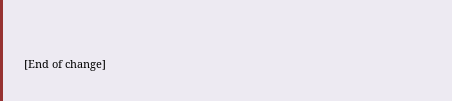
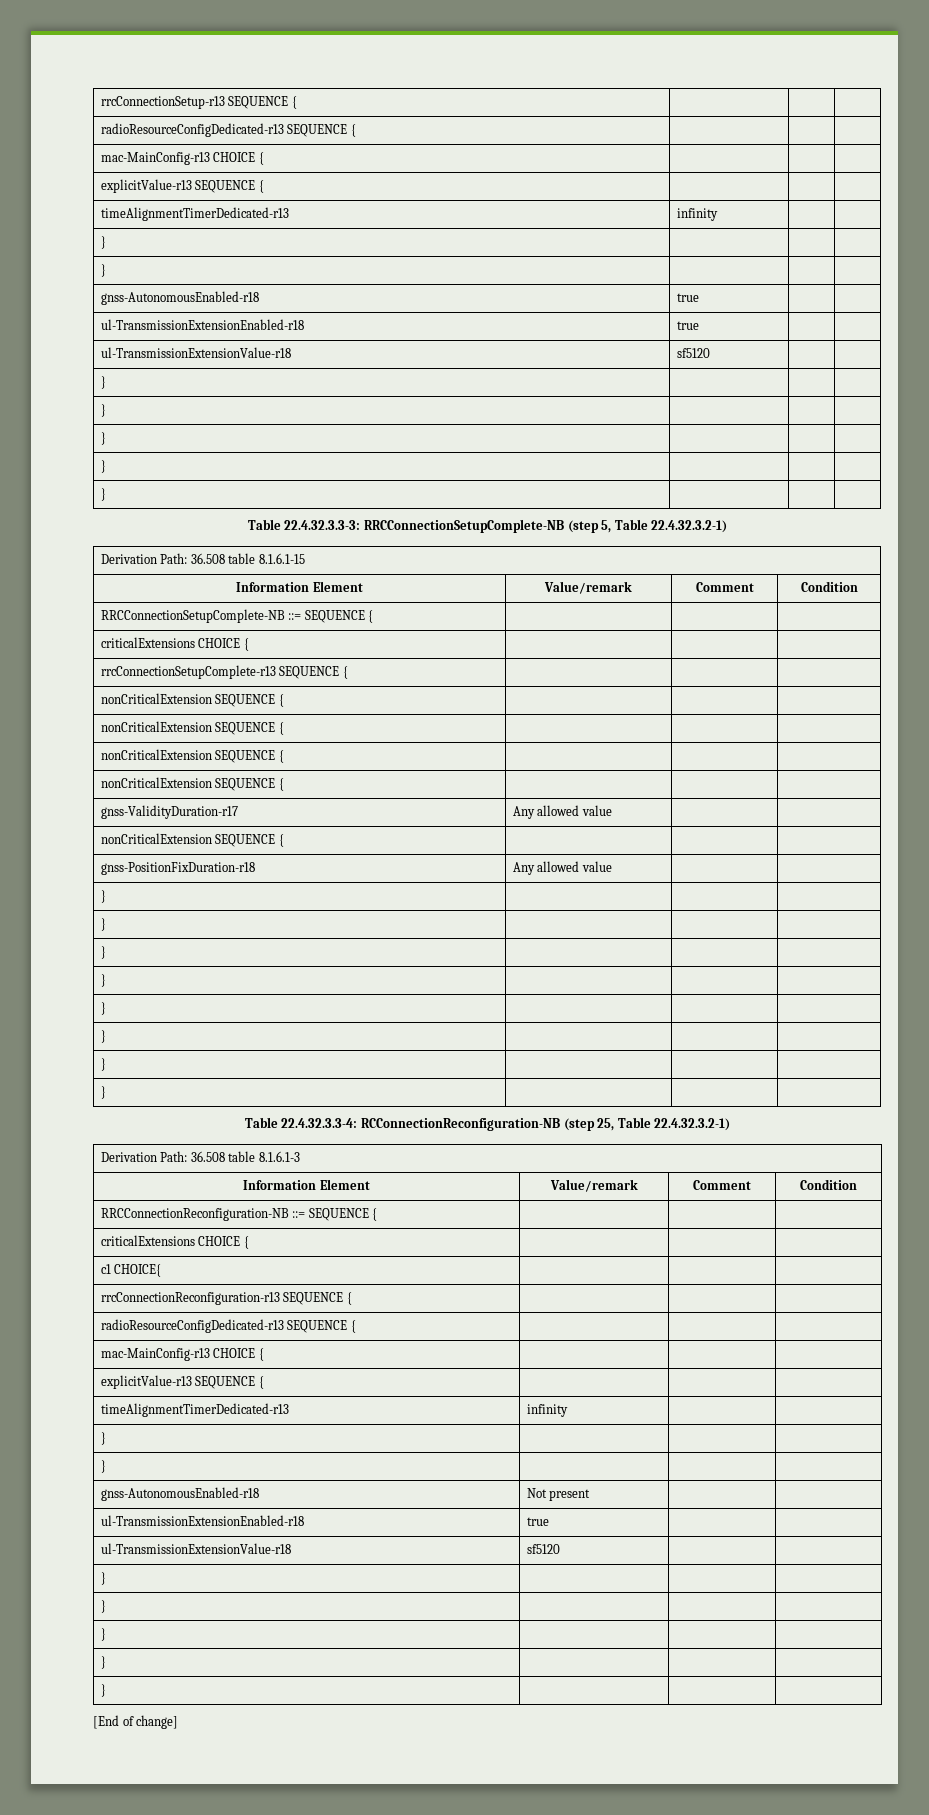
(24, 65) none -> [100,96,297,109] [100,123,356,137] [100,152,264,165] [100,179,264,193] [100,207,289,221] [676,208,718,221] [100,236,106,249] [100,264,106,277] [100,291,259,305] [676,293,699,302] [100,319,304,330] [676,321,699,330] [100,347,291,358] [676,348,710,358] [100,376,106,389] [100,404,106,417] [100,432,106,445] [100,460,106,473] [100,488,106,501] [247,519,728,533] [100,553,305,564] [236,581,363,592] [544,581,632,594] [695,582,754,592] [800,581,858,592] [100,609,374,623] [100,637,249,651] [100,665,348,679] [100,693,284,707] [100,721,284,735] [100,749,284,763] [100,777,284,791] [100,805,238,819] [512,805,612,819] [100,833,284,847] [100,862,255,875] [512,861,612,875] [100,890,106,903] [100,918,106,931] [100,946,106,959] [100,974,106,987] [100,1002,106,1015] [100,1030,106,1043] [100,1058,106,1071] [100,1086,106,1099] [244,1117,731,1131] [100,1151,300,1162] [243,1179,370,1190] [549,1179,638,1192] [693,1180,751,1190] [800,1179,857,1190] [100,1208,378,1221] [100,1235,249,1249] [100,1264,162,1277] [100,1292,352,1305] [100,1319,356,1333] [100,1348,264,1361] [100,1375,264,1389] [100,1403,289,1417] [526,1404,568,1417] [100,1432,106,1445] [100,1460,106,1473] [100,1487,259,1501] [526,1488,591,1501] [100,1515,304,1526] [526,1517,549,1526] [100,1543,291,1554] [526,1544,560,1554] [100,1572,106,1585] [100,1600,106,1613] [100,1628,106,1641] [100,1656,106,1669] [100,1684,106,1697] rrcConnectionSetup-r13 SEQUENCE { | | | // radioResourceConfigDedicated-r13 SEQUENCE { | | | // mac-MainConfig-r13 CHOICE { | | | // explicitValue-r13 SEQUENCE { | | | // timeAlignmentTimerDedicated-r13 | infinity | | // } | | | // } | | | // gnss-AutonomousEnabled-r18 | true | | // ul-TransmissionExtensionEnabled-r18 | true | | // ul-TransmissionExtensionValue-r18 | sf5120 | | // } | | | // } | | | // } | | | // } | | | // } | | | // Table 22.4.32.3.3-3: RRCConnectionSetupComplete-NB (step 5, Table 22.4.32.3.2-1) // Derivation Path: 36.508 table 8.1.6.1-15 // Information Element | Value/remark | Comment | Condition // RRCConnectionSetupComplete-NB ::= SEQUENCE { | | | // criticalExtensions CHOICE { | | | // rrcConnectionSetupComplete-r13 SEQUENCE { | | | // nonCriticalExtension SEQUENCE { | | | // nonCriticalExtension SEQUENCE { | | | // nonCriticalExtension SEQUENCE { | | | // nonCriticalExtension SEQUENCE { | | | // gnss-ValidityDuration-r17 | Any allowed value | | // nonCriticalExtension SEQUENCE { | | | // gnss-PositionFixDuration-r18 | Any allowed value | | // } | | | // } | | | // } | | | // } | | | // } | | | // } | | | // } | | | // } | | | // Table 22.4.32.3.3-4: RCConnectionReconfiguration-NB (step 25, Table 22.4.32.3.2-1) // Derivation Path: 36.508 table 8.1.6.1-3 // Information Element | Value/remark | Comment | Condition // RRCConnectionReconfiguration-NB ::= SEQUENCE { | | | // criticalExtensions CHOICE { | | | // c1 CHOICE{ | | | // rrcConnectionReconfiguration-r13 SEQUENCE { | | | // radioResourceConfigDedicated-r13 SEQUENCE { | | | // mac-MainConfig-r13 CHOICE { | | | // explicitValue-r13 SEQUENCE { | | | // timeAlignmentTimerDedicated-r13 | infinity | | // } | | | // } | | | // gnss-AutonomousEnabled-r18 | Not present | | // ul-TransmissionExtensionEnabled-r18 | true | | // ul-TransmissionExtensionValue-r18 | sf5120 | | // } | | | // } | | | // } | | | // } | | | // } | | | //

